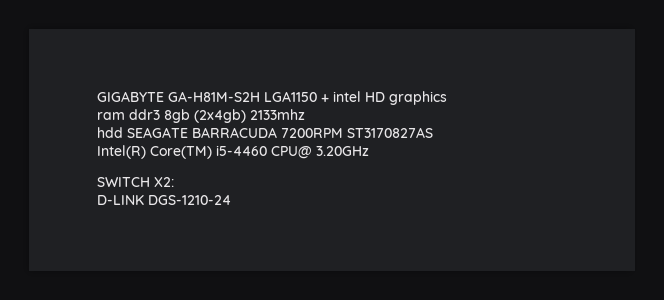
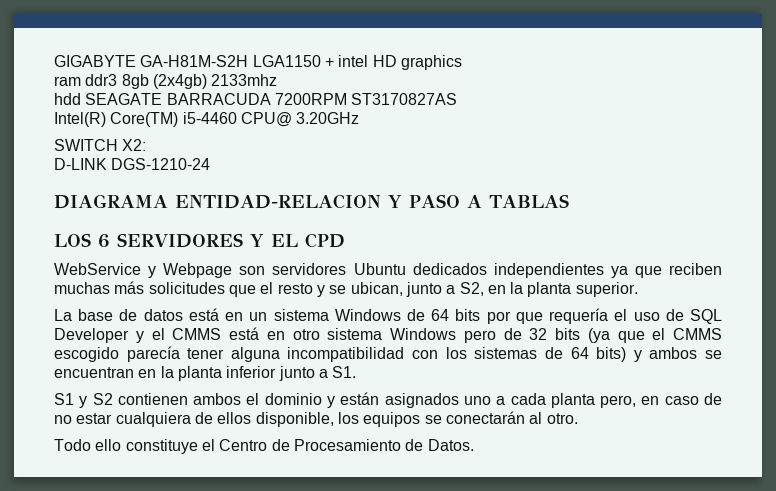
(231, 200) none -> [54,194,569,209] [54,233,345,248] [54,263,723,278] [54,281,638,297] [54,308,722,324] [54,327,722,343] [54,346,723,362] [54,366,357,381] [54,392,722,408] [54,411,578,427] [54,439,474,454] // DIAGRAMA ENTIDAD-RELACION Y PASO A TABLAS // LOS 6 SERVIDORES Y EL CPD // WebService y Webpage son servidores Ubuntu dedicados independientes ya que reciben muchas más solicitudes que el resto y se ubican, junto a S2, en la planta superior. // La base de datos está en un sistema Windows de 64 bits por que requería el uso de SQL Developer y el CMMS está en otro sistema Windows pero de 32 bits (ya que el CMMS escogido parecía tener alguna incompatibilidad con los sistemas de 64 bits) y ambos se encuentran en la planta inferior junto a S1. // S1 y S2 contienen ambos el dominio y están asignados uno a cada planta pero, en caso de no estar cualquiera de ellos disponible, los equipos se conectarán al otro. // Todo ello constituye el Centro de Procesamiento de Datos.

